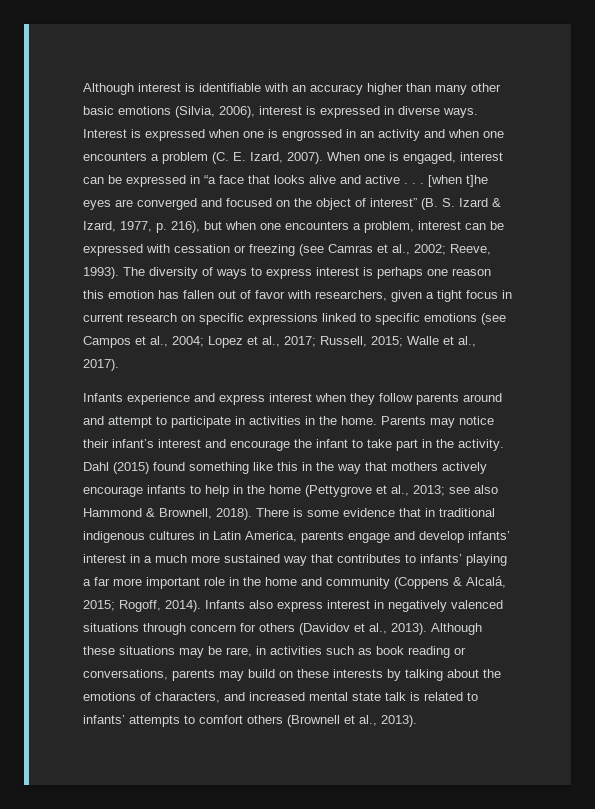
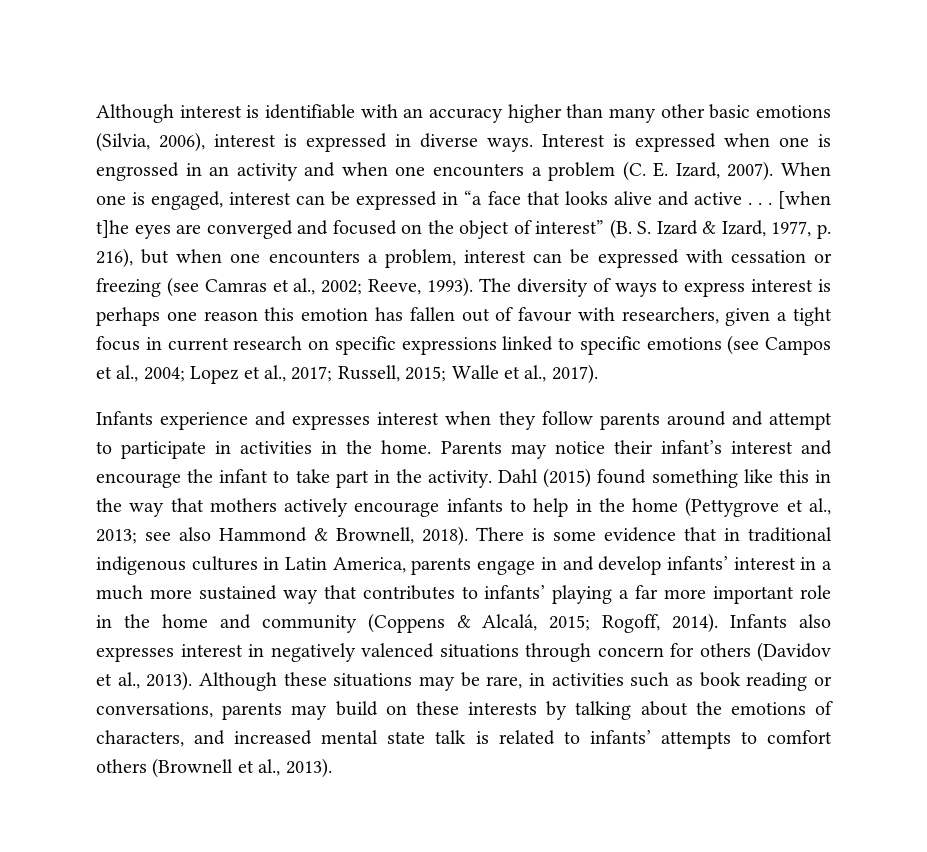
[255,290,285,299] favor -> [518,307,573,322] favour
[219,394,265,405] express -> [292,415,371,430] expresses
(390, 538) none -> [540,557,557,570] in
[277,601,323,612] express -> [96,647,174,662] expresses

